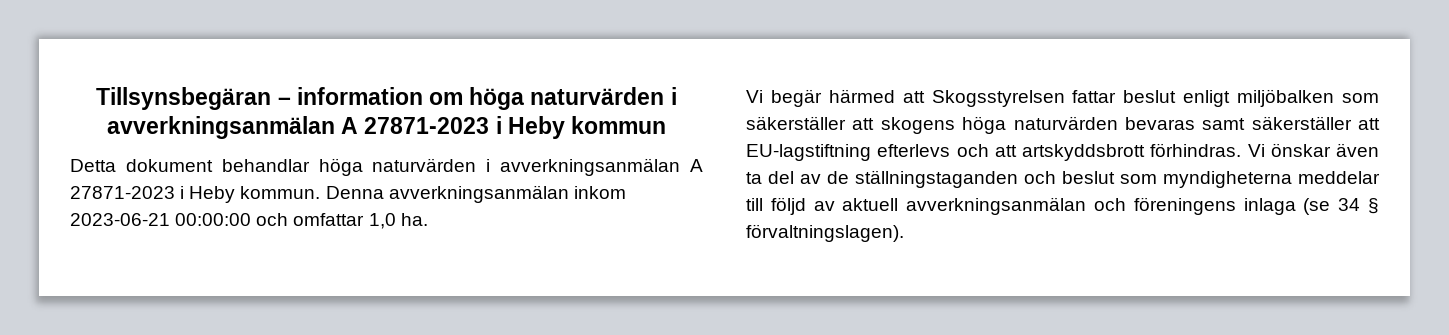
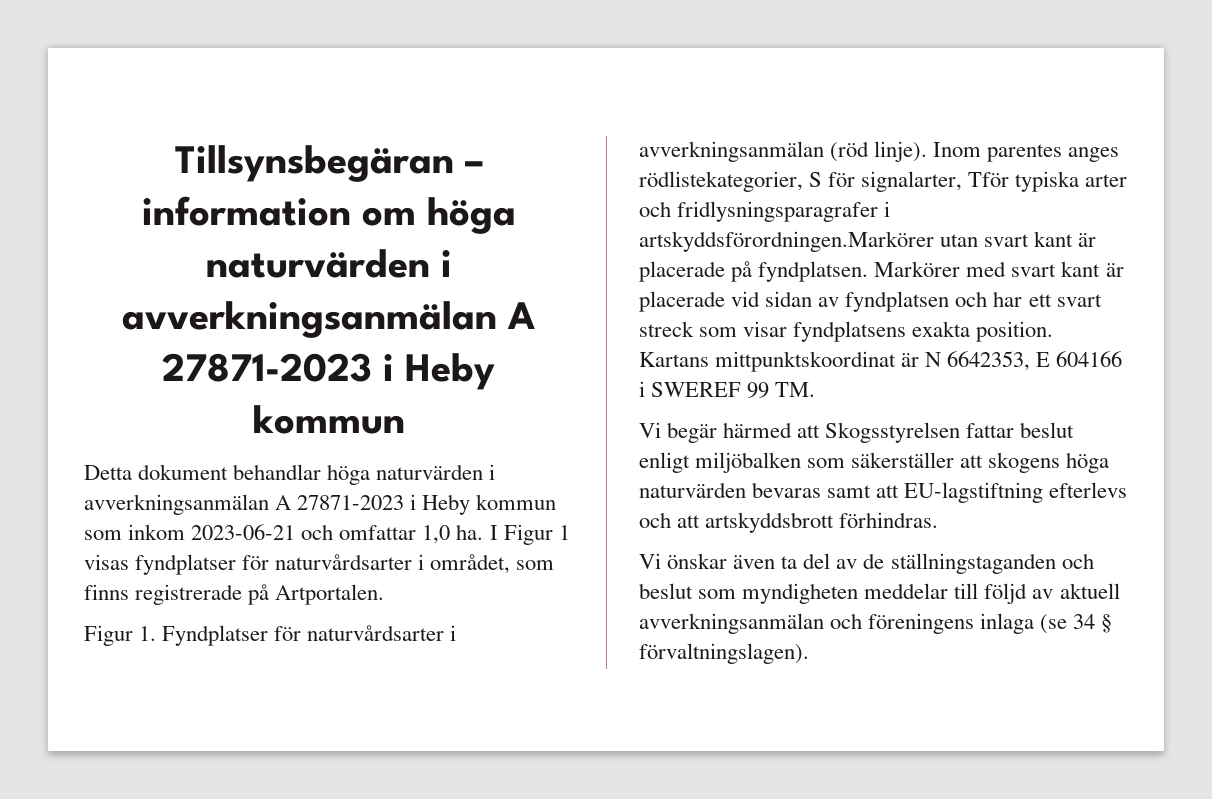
[240,185,569,203] kommun. Denna avverkningsanmälan -> [476,494,557,510] [84,530,122,540] kommun som
[175,213,252,226] 00:00:00 -> (296, 532) none
(428, 219) none -> [489,524,570,545] [84,554,555,575] [84,584,385,605] [84,625,457,646] [639,141,1120,162] [639,171,1128,192] [639,201,891,222] [639,231,1097,252] [639,261,1124,282] [639,291,1102,312] [639,321,1054,342] [639,351,1123,372] [639,381,816,398] I Figur 1 visas fyndplatser för naturvårdsarter i området, som finns registrerade på Artportalen. // Figur 1. Fyndplatser för naturvårdsarter i avverkningsanmälan (röd linje). Inom parentes anges rödlistekategorier, S för signalarter, Tför typiska arter och fridlysningsparagrafer i artskyddsförordningen.Markörer utan svart kant är placerade på fyndplatsen. Markörer med svart kant är placerade vid sidan av fyndplatsen och har ett svart streck som visar fyndplatsens exakta position. Kartans mittpunktskoordinat är N 6642353, E 604166 i SWEREF 99 TM.
[1251,116,1352,130] säkerställer -> (872, 491) none
(1242, 150) none -> (939, 520) //
[1163,171,1292,188] myndigheterna -> [742,583,859,604] myndigheten

